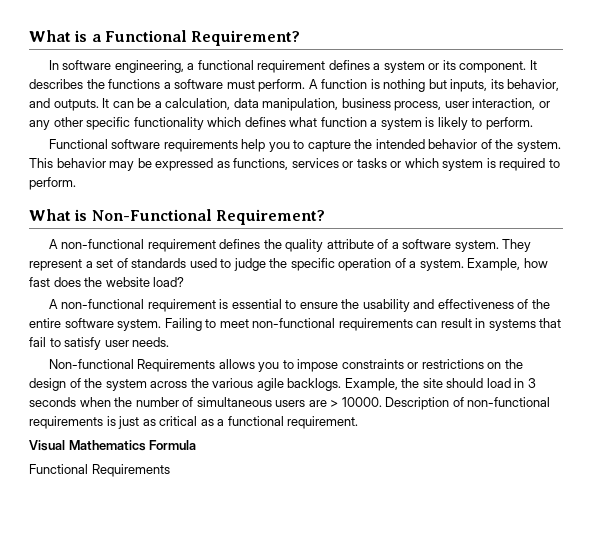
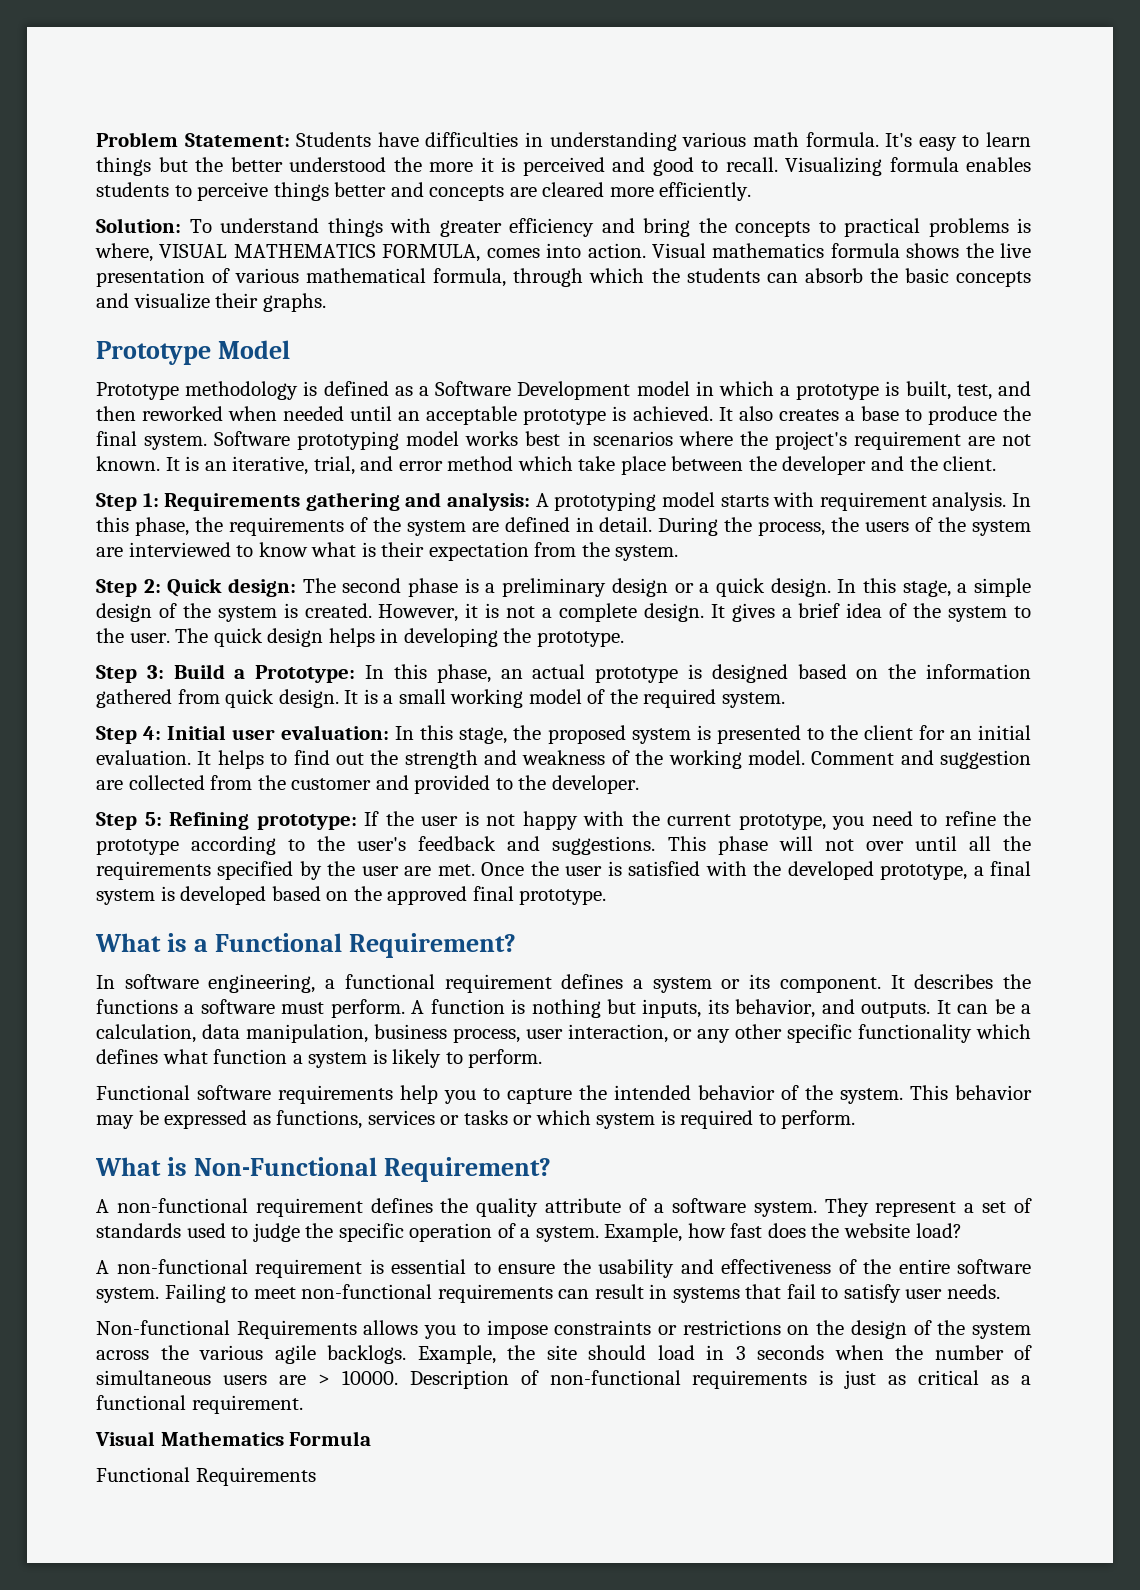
(29, 36) none -> [96,132,1032,151] [96,157,1031,176] [96,182,752,201] [96,218,1031,237] [95,243,1031,262] [96,268,1032,287] [96,293,326,312] [96,340,290,365] [96,381,1031,400] [96,406,1032,425] [96,431,1031,450] [96,456,997,475] [96,492,1032,511] [96,517,1032,536] [96,542,679,561] [96,578,1032,597] [96,603,1032,622] [96,628,624,647] [96,664,1031,683] [96,689,785,708] [96,725,1031,744] [96,750,1031,769] [96,775,639,794] [96,811,1031,830] [96,836,1032,855] [96,861,1032,880] [96,886,607,905] Problem Statement: Students have difficulties in understanding various math formula. It's easy to learn things but the better understood the more it is perceived and good to recall. Visualizing formula enables students to perceive things better and concepts are cleared more efficiently. // Solution: To understand things with greater efficiency and bring the concepts to practical problems is where, VISUAL MATHEMATICS FORMULA, comes into action. Visual mathematics formula shows the live presentation of various mathematical formula, through which the students can absorb the basic concepts and visualize their graphs. // Prototype Model // Prototype methodology is defined as a Software Development model in which a prototype is built, test, and then reworked when needed until an acceptable prototype is achieved. It also creates a base to produce the final system. Software prototyping model works best in scenarios where the project's requirement are not known. It is an iterative, trial, and error method which take place between the developer and the client. // Step 1: Requirements gathering and analysis: A prototyping model starts with requirement analysis. In this phase, the requirements of the system are defined in detail. During the process, the users of the system are interviewed to know what is their expectation from the system. // Step 2: Quick design: The second phase is a preliminary design or a quick design. In this stage, a simple design of the system is created. However, it is not a complete design. It gives a brief idea of the system to the user. The quick design helps in developing the prototype. // Step 3: Build a Prototype: In this phase, an actual prototype is designed based on the information gathered from quick design. It is a small working model of the required system. // Step 4: Initial user evaluation: In this stage, the proposed system is presented to the client for an initial evaluation. It helps to find out the strength and weakness of the working model. Comment and suggestion are collected from the customer and provided to the developer. // Step 5: Refining prototype: If the user is not happy with the current prototype, you need to refine the prototype according to the user's feedback and suggestions. This phase will not over until all the requirements specified by the user are met. Once the user is satisfied with the developed prototype, a final system is developed based on the approved final prototype. //

